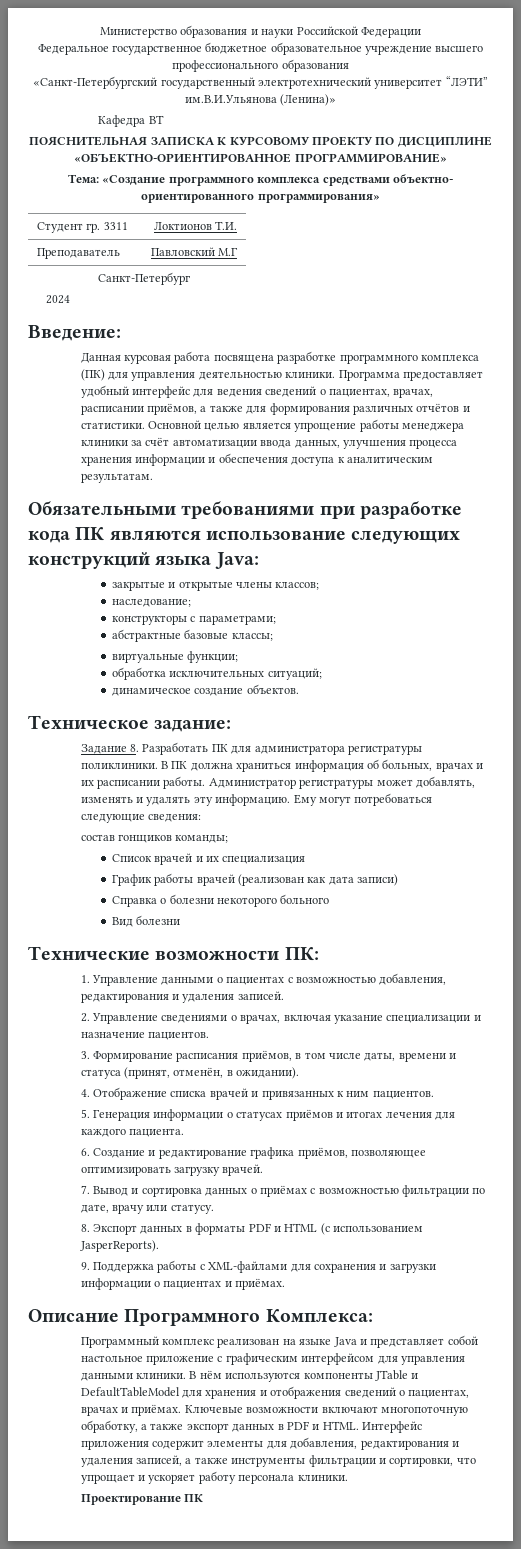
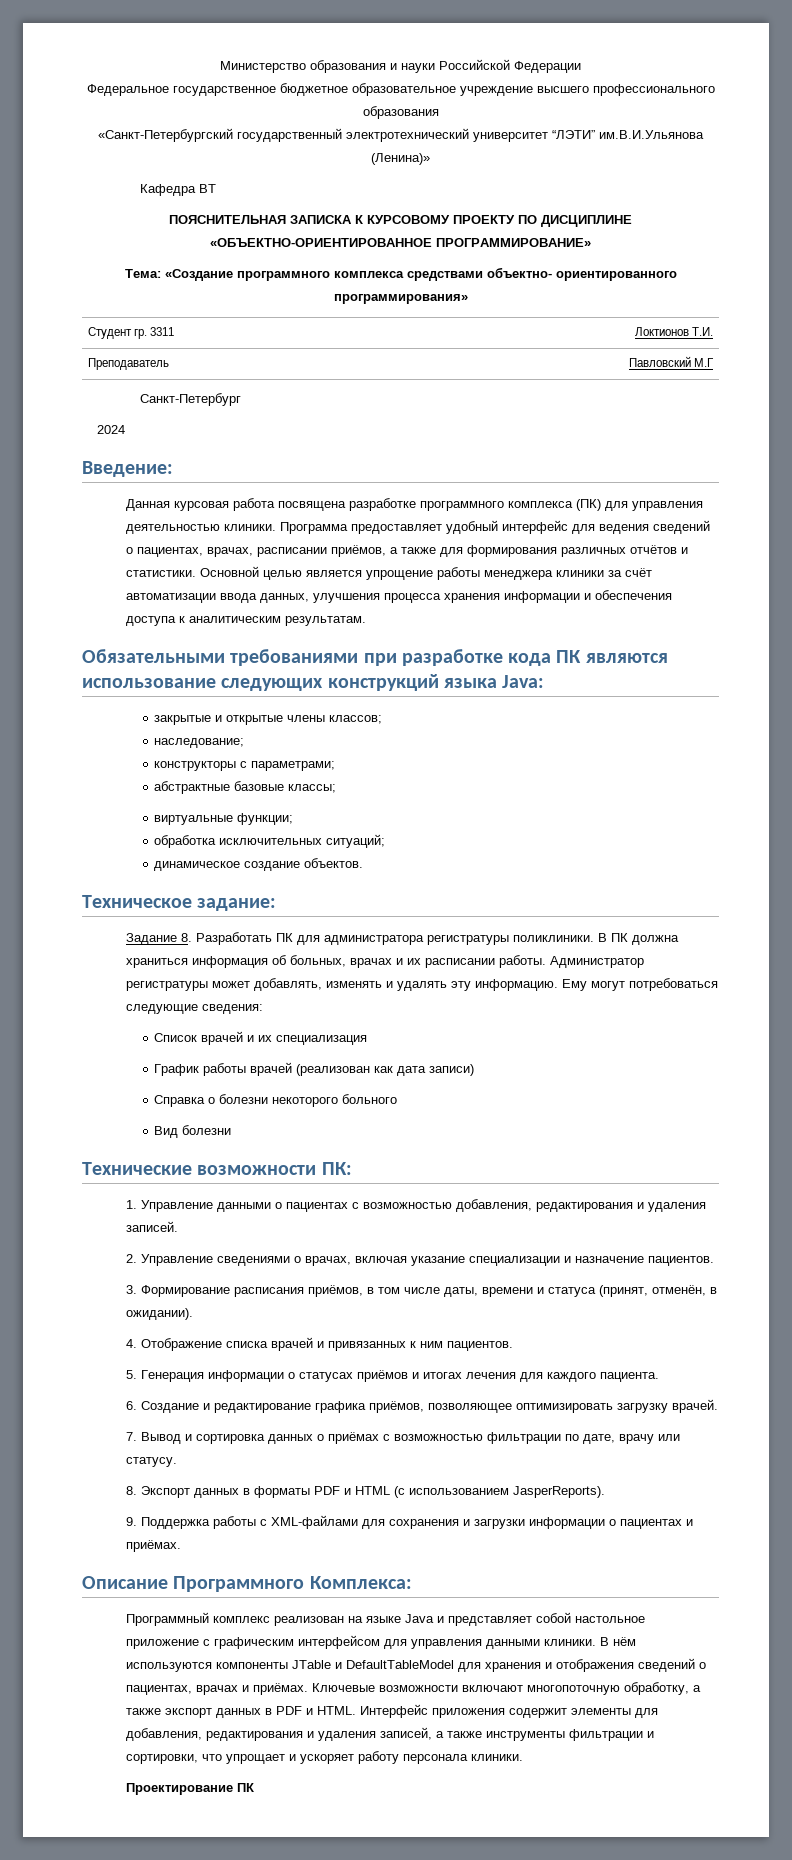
[80,834,229,843] // состав гонщиков команды; -> (263, 1009) none

